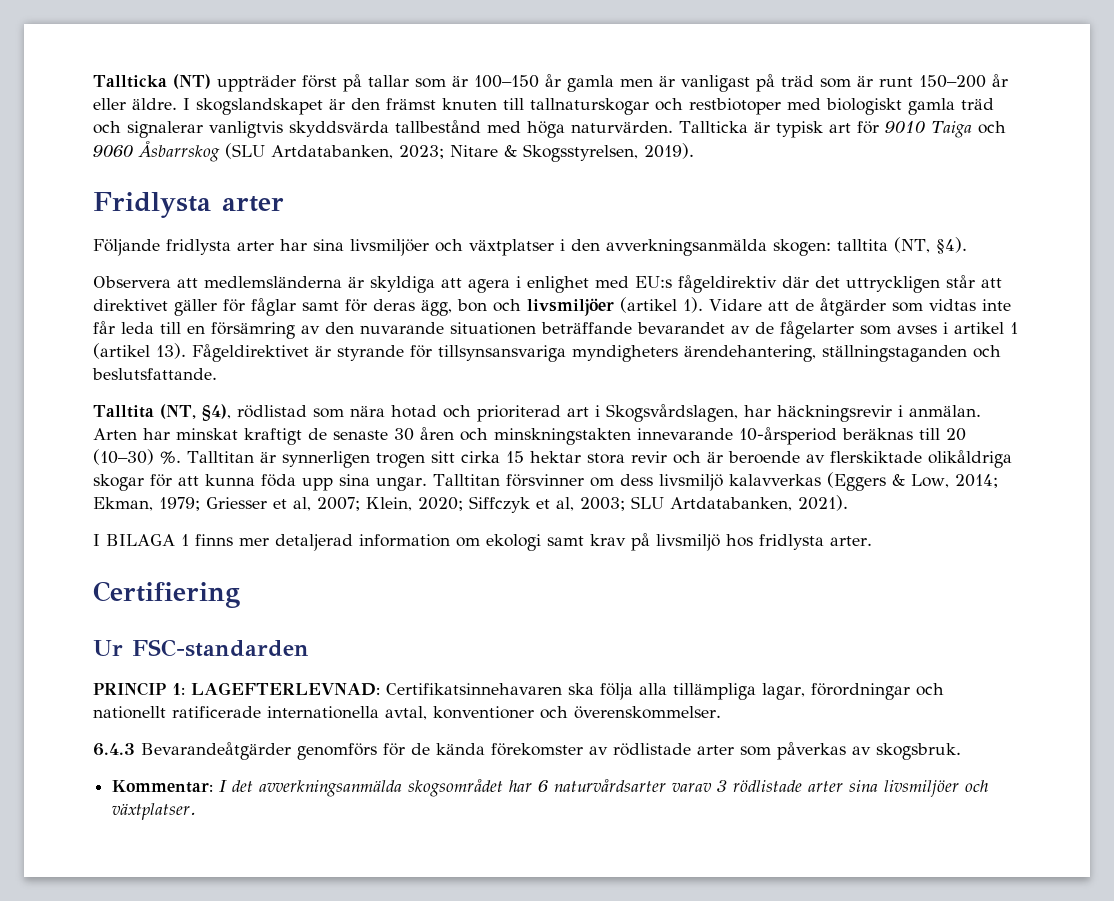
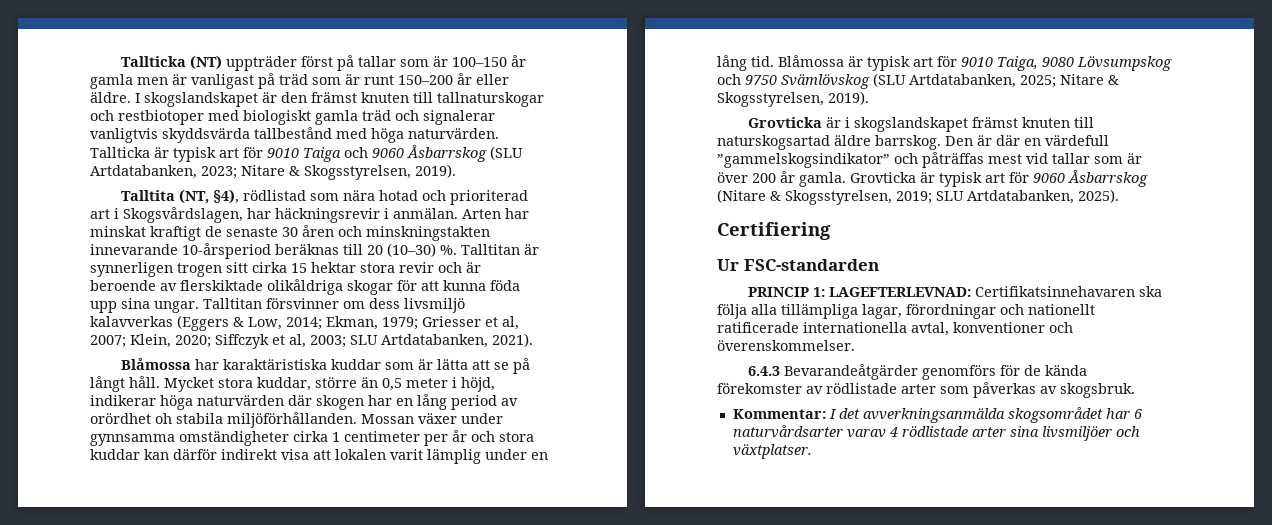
[93,192,284,218] [93,237,967,256] [93,275,1002,293] [93,297,1011,316] [93,321,1018,339] [93,343,1001,362] [92,368,217,380] // Fridlysta arter // Följande fridlysta arter har sina livsmiljöer och växtplatser i den avverkningsanmälda skogen: talltita (NT, §4). // Observera att medlemsländerna är skyldiga att agera i enlighet med EU:s fågeldirektiv där det uttryckligen står att direktivet gäller för fåglar samt för deras ägg, bon och livsmiljöer (artikel 1). Vidare att de åtgärder som vidtas inte får leda till en försämring av den nuvarande situationen beträffande bevarandet av de fågelarter som avses i artikel 1 (artikel 13). Fågeldirektivet är styrande för tillsynsansvariga myndigheters ärendehantering, ställningstaganden och beslutsfattande. -> (456, 171) none
[93,533,872,551] I BILAGA 1 finns mer detaljerad information om ekologi samt krav på livsmiljö hos fridlysta arter. -> [120,358,530,374] [90,376,495,392] [90,394,518,410] [90,412,503,428] [90,430,534,446] [90,449,548,464] [717,55,1172,71] [717,73,1119,89] [717,91,869,107] [747,117,1094,132] [717,135,1109,150] [717,152,1142,168] [717,170,1148,187] [717,189,1119,205] Blåmossa har karaktäristiska kuddar som är lätta att se på långt håll. Mycket stora kuddar, större än 0,5 meter i höjd, indikerar höga naturvärden där skogen har en lång period av orördhet oh stabila miljöförhållanden. Mossan växer under gynnsamma omständigheter cirka 1 centimeter per år och stora kuddar kan därför indirekt visa att lokalen varit lämplig under en lång tid. Blåmossa är typisk art för 9010 Taiga, 9080 Lövsumpskog och 9750 Svämlövskog (SLU Artdatabanken, 2025; Nitare & Skogsstyrelsen, 2019). // Grovticka är i skogslandskapet främst knuten till naturskogsartad äldre barrskog. Den är där en värdefull ”gammelskogsindikator” och påträffas mest vid tallar som är över 200 år gamla. Grovticka är typisk art för 9060 Åsbarrskog (Nitare & Skogsstyrelsen, 2019; SLU Artdatabanken, 2025).
[717,780,728,792] 3 -> [888,427,898,437] 4

